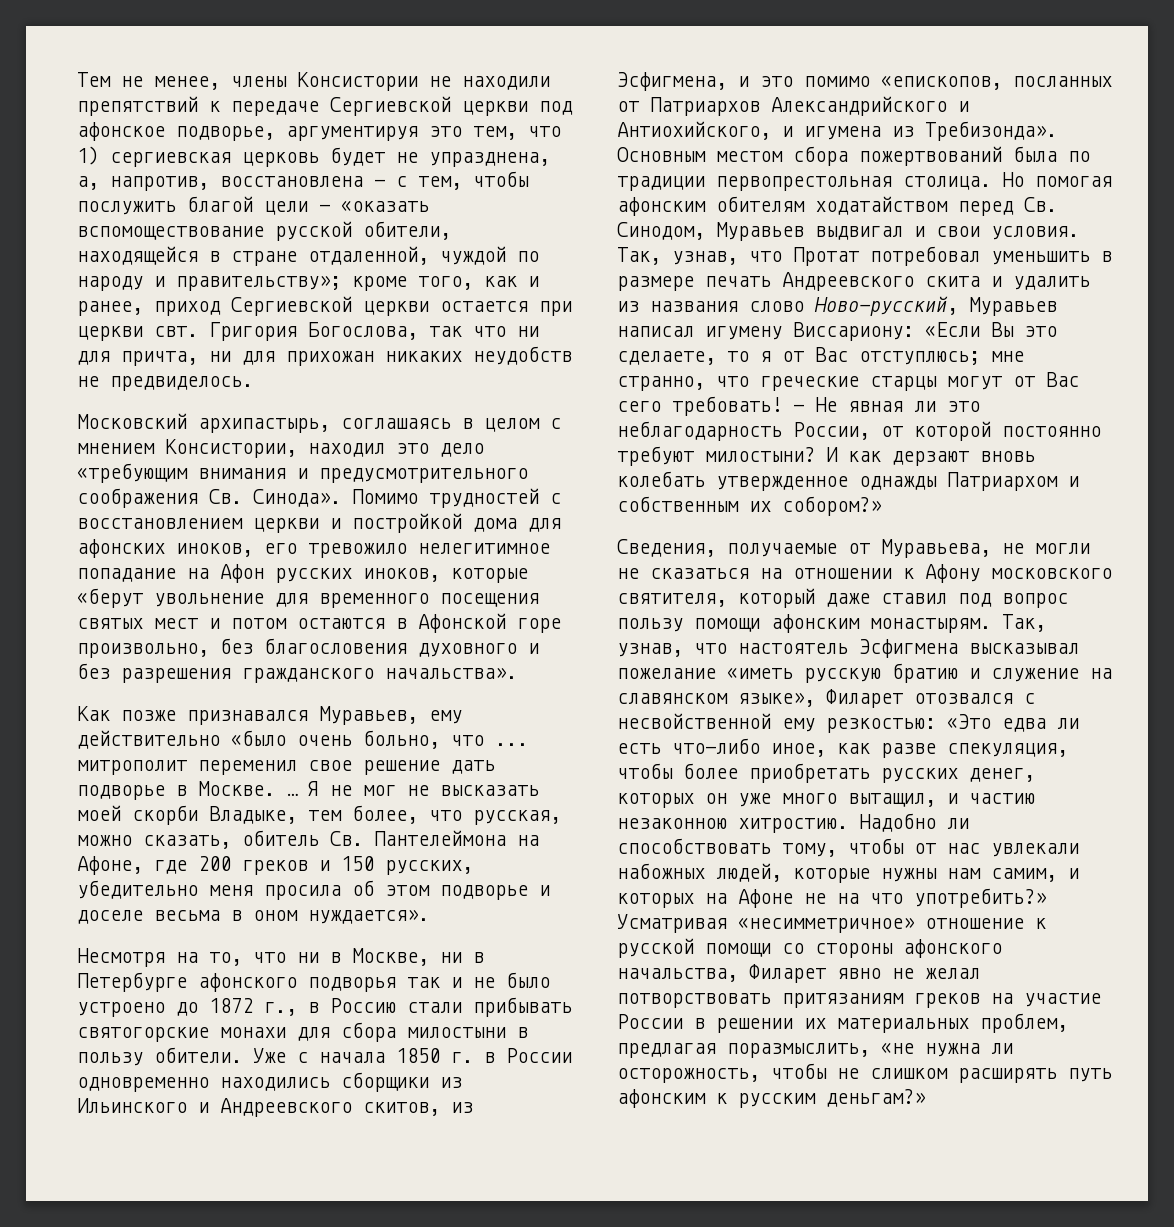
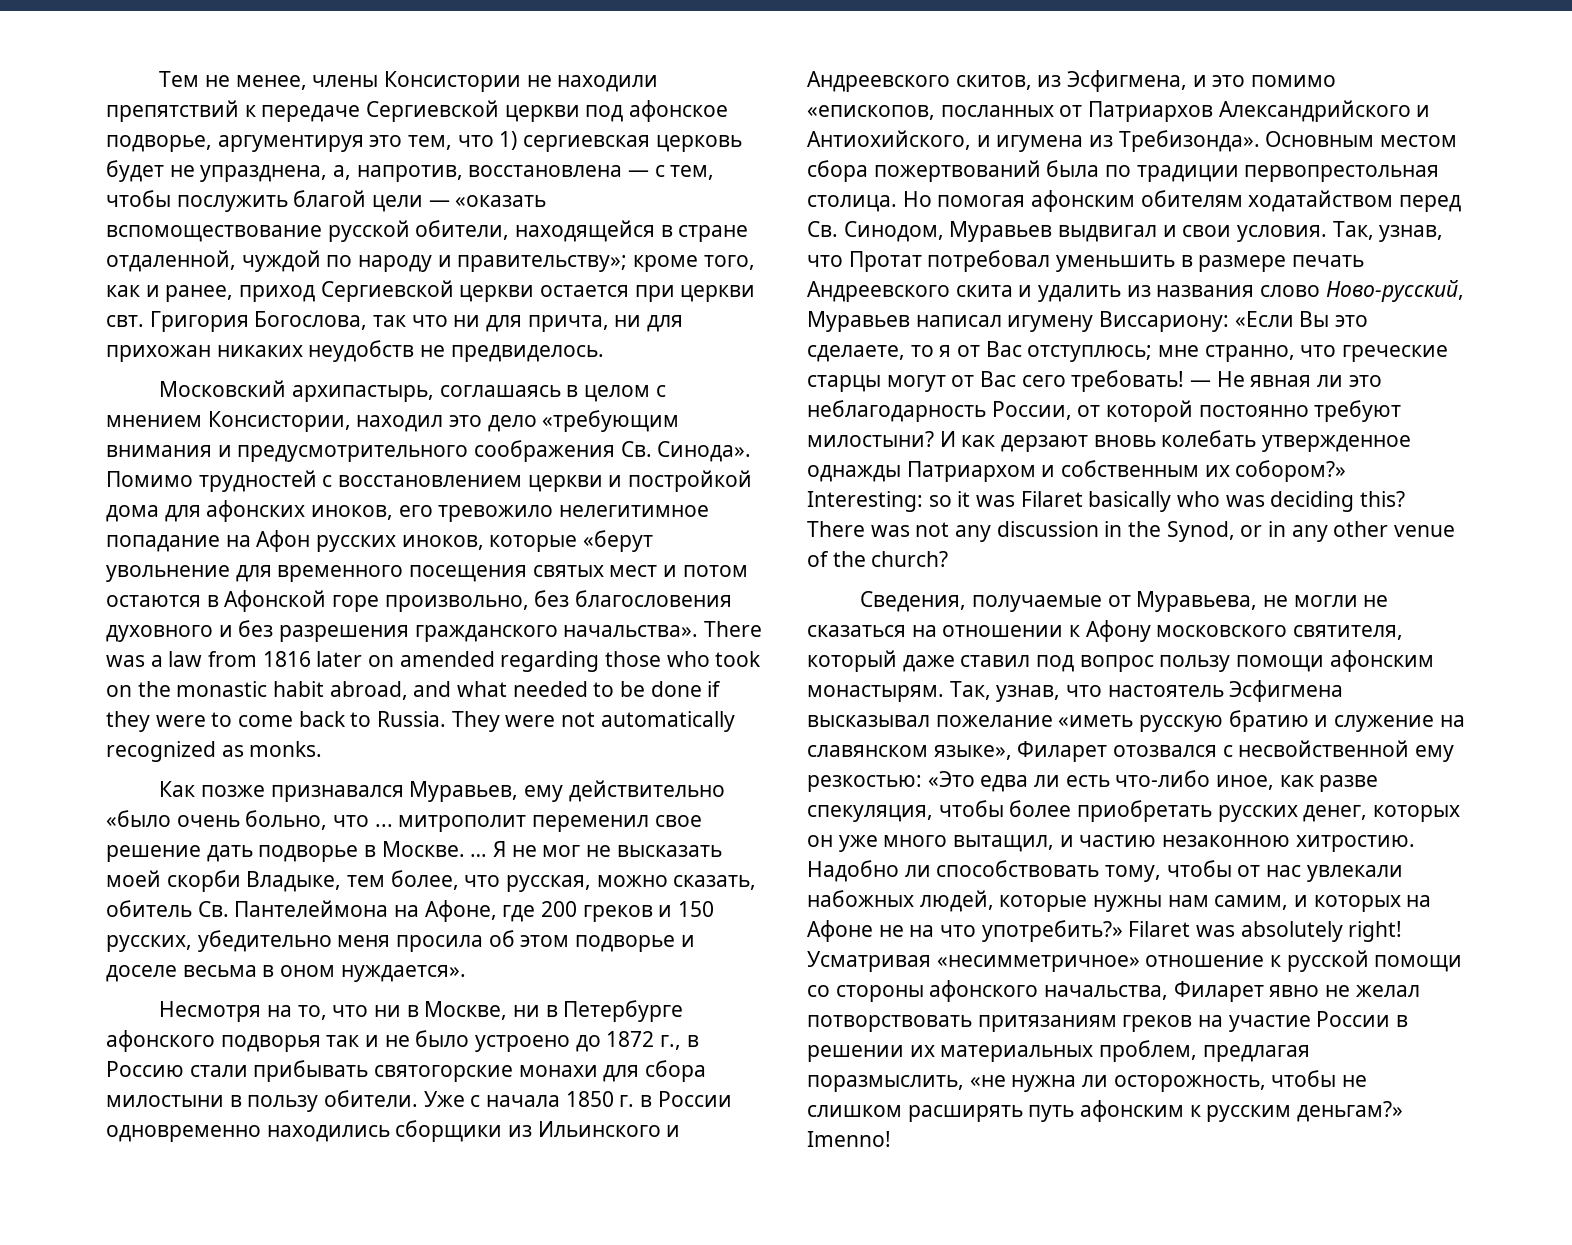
(517, 673) none -> [704,621,763,637] [106,651,762,672] [106,681,722,700] [106,711,735,732] [106,741,323,762] There was a law from 1816 later on amended regarding those who took on the monastic habit abroad, and what needed to be done if they were to come back to Russia. They were not automatically recognized as monks.
(881, 506) none -> [807,491,1406,512] [807,521,1456,542] [807,551,949,567] Interesting: so it was Filaret basically who was deciding this? There was not any discussion in the Synod, or in any other venue of the church?
(1046, 898) none -> [1128,921,1403,942] Filaret was absolutely right!
(925, 1098) none -> [807,1131,891,1147] Imenno!

